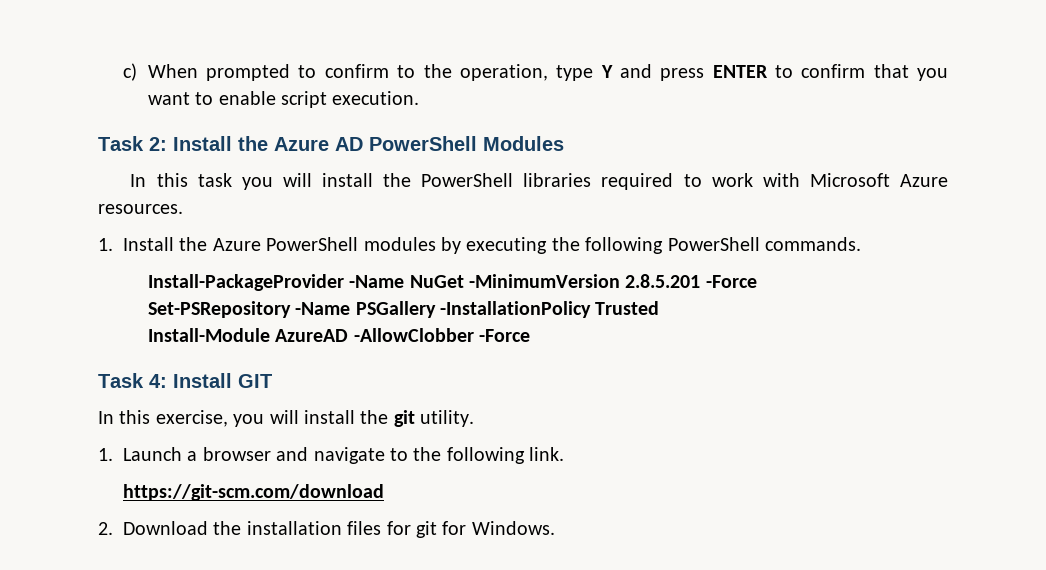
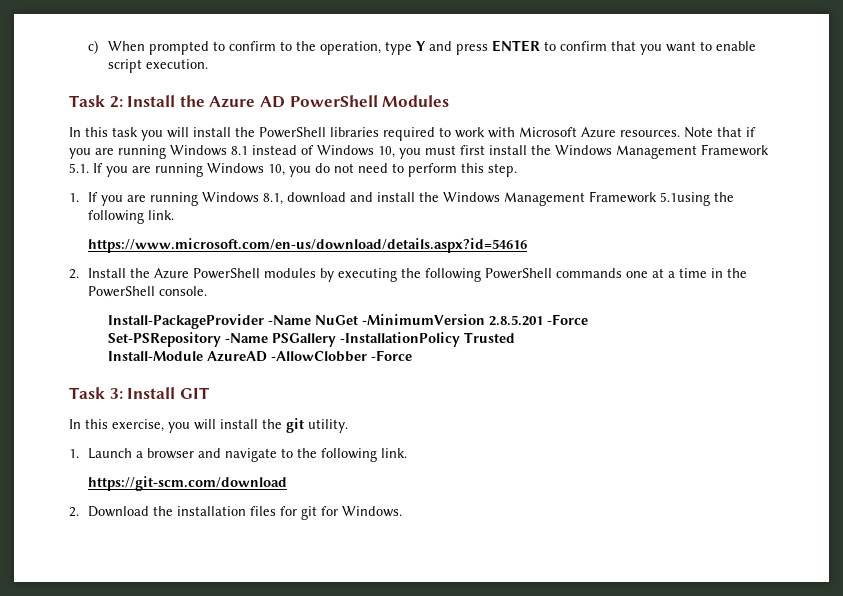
[98,238,113,251] // 1. -> [684,127,756,138] [69,144,769,159] [69,163,517,177] [69,191,735,206] [88,210,175,224] [88,238,528,253] [69,269,79,279] Note that if you are running Windows 8.1 instead of Windows 10, you must first install the Windows Management Framework 5.1. If you are running Windows 10, you do not need to perform this step. // 1. If you are running Windows 8.1, download and install the Windows Management Framework 5.1using the following link. // https://www.microsoft.com/en-us/download/details.aspx?id=54616 // 2.
[764,237,861,251] commands. -> [556,268,748,278] [88,286,208,297] commands one at a time in the PowerShell console.
[149,374,167,388] 4: -> [109,388,123,399] 3:

